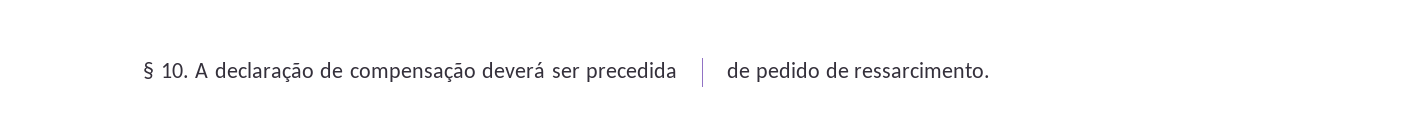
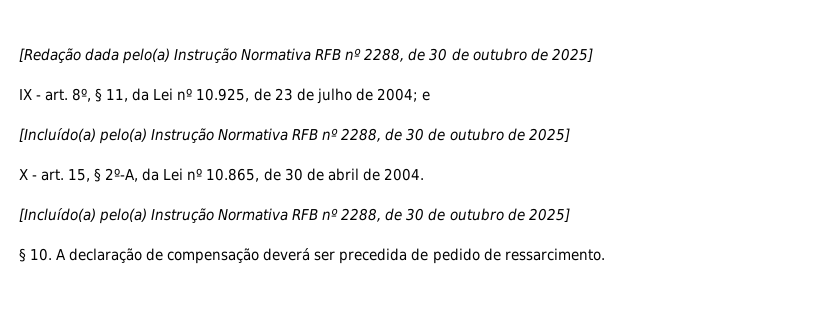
(143, 70) none -> [19,48,593,64] [19,88,430,104] [19,128,570,144] [19,168,424,182] [19,208,570,224] [Redação dada pelo(a) Instrução Normativa RFB nº 2288, de 30 de outubro de 2025] // IX - art. 8º, § 11, da Lei nº 10.925, de 23 de julho de 2004; e // [Incluído(a) pelo(a) Instrução Normativa RFB nº 2288, de 30 de outubro de 2025] // X - art. 15, § 2º-A, da Lei nº 10.865, de 30 de abril de 2004. // [Incluído(a) pelo(a) Instrução Normativa RFB nº 2288, de 30 de outubro de 2025] //

